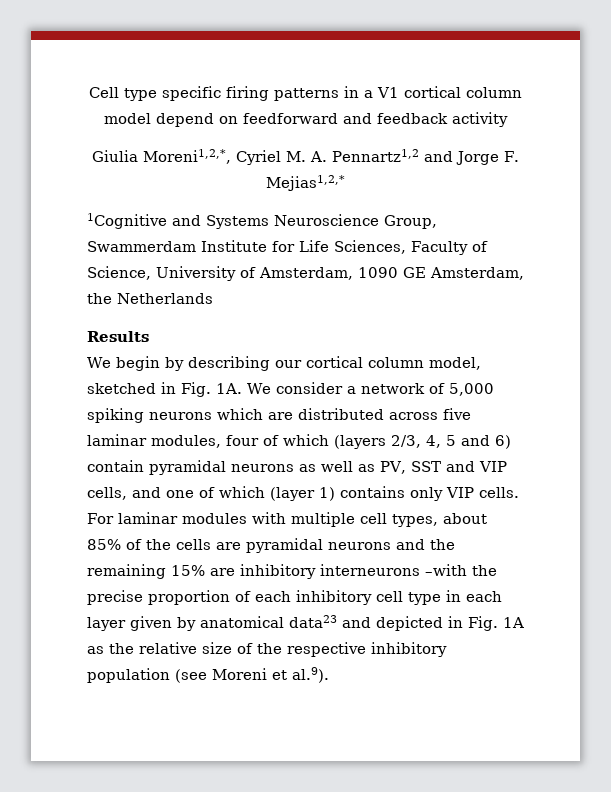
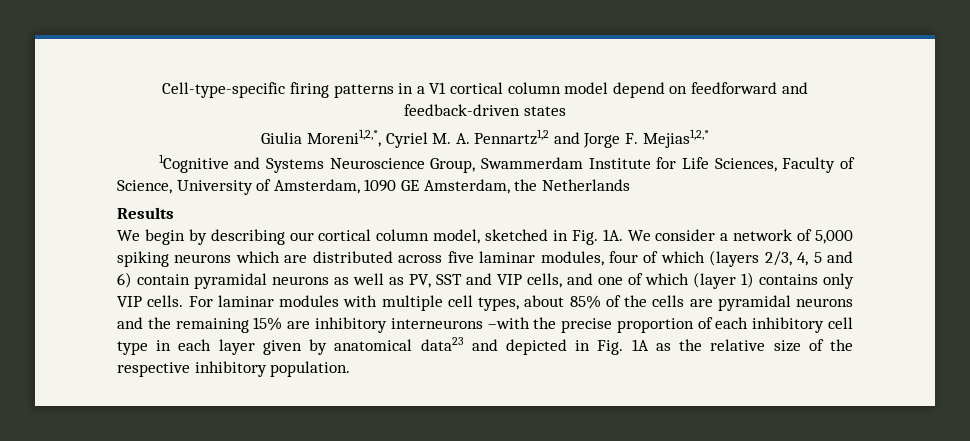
[89,86,221,101] Cell type specific -> [162,82,286,98] Cell-type-specific
[377,112,508,127] feedback activity -> [404,104,566,116] feedback-driven states
[87,667,329,683] population (see Moreni et al.9). -> [270,361,351,377] population.

